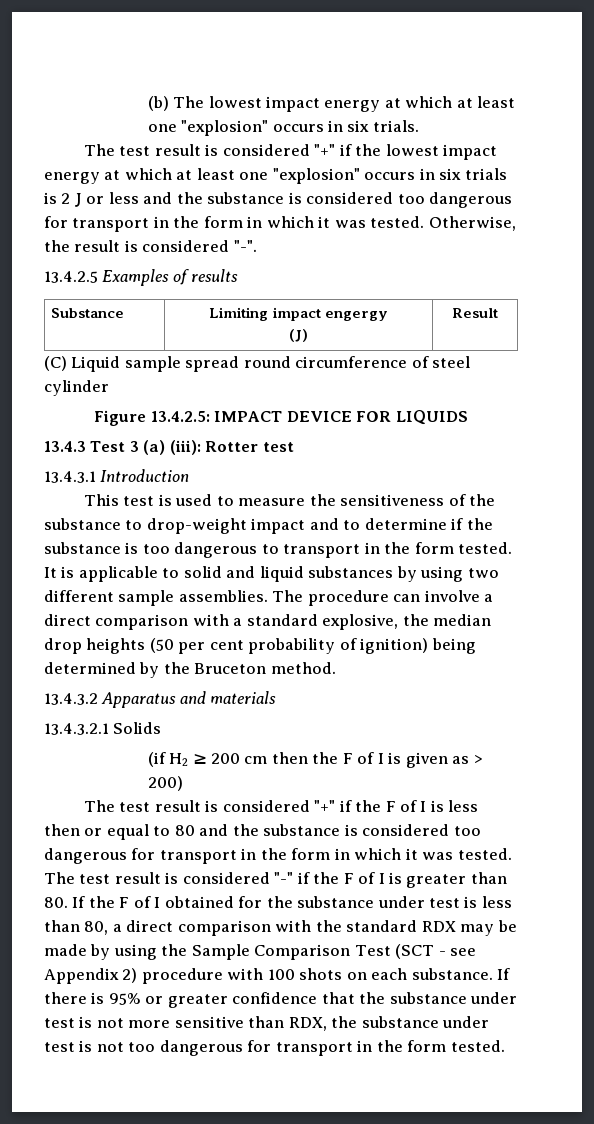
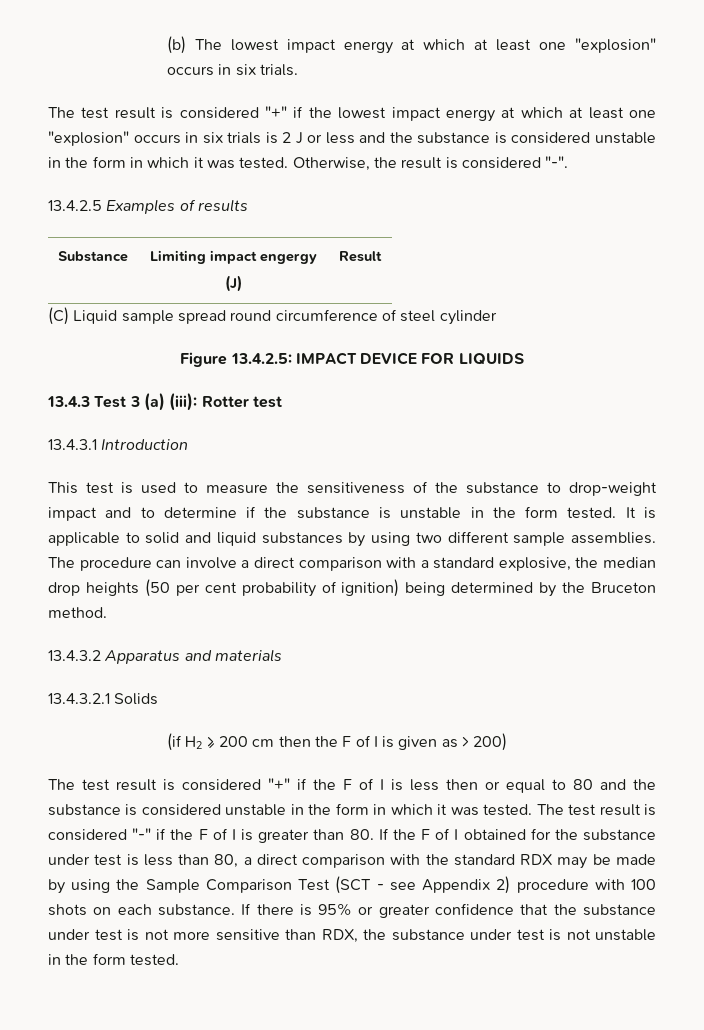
[397,192,513,208] [44,216,150,232] too dangerous for transport -> [595,132,657,144] unstable
[142,542,361,558] too dangerous to transport -> [400,507,462,519] unstable
[453,826,481,836] [44,848,237,864] too dangerous for transport -> [225,804,287,816] unstable
[128,1040,353,1056] too dangerous for transport -> [595,929,656,941] unstable

